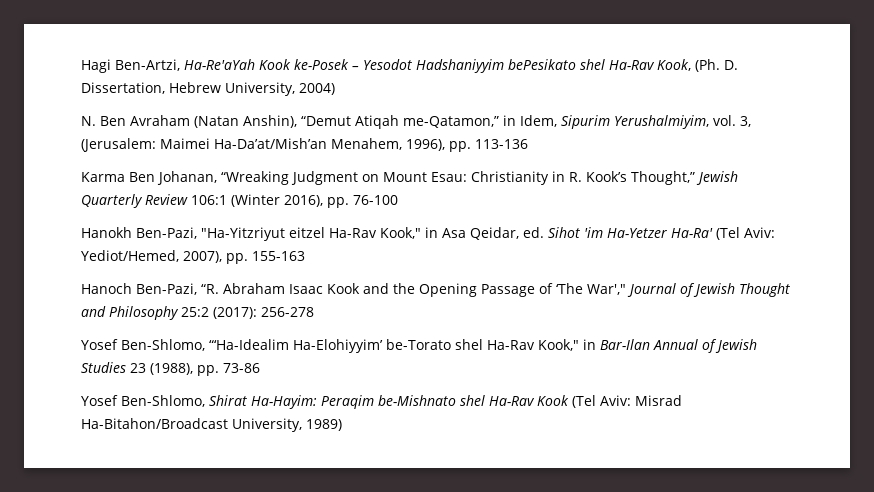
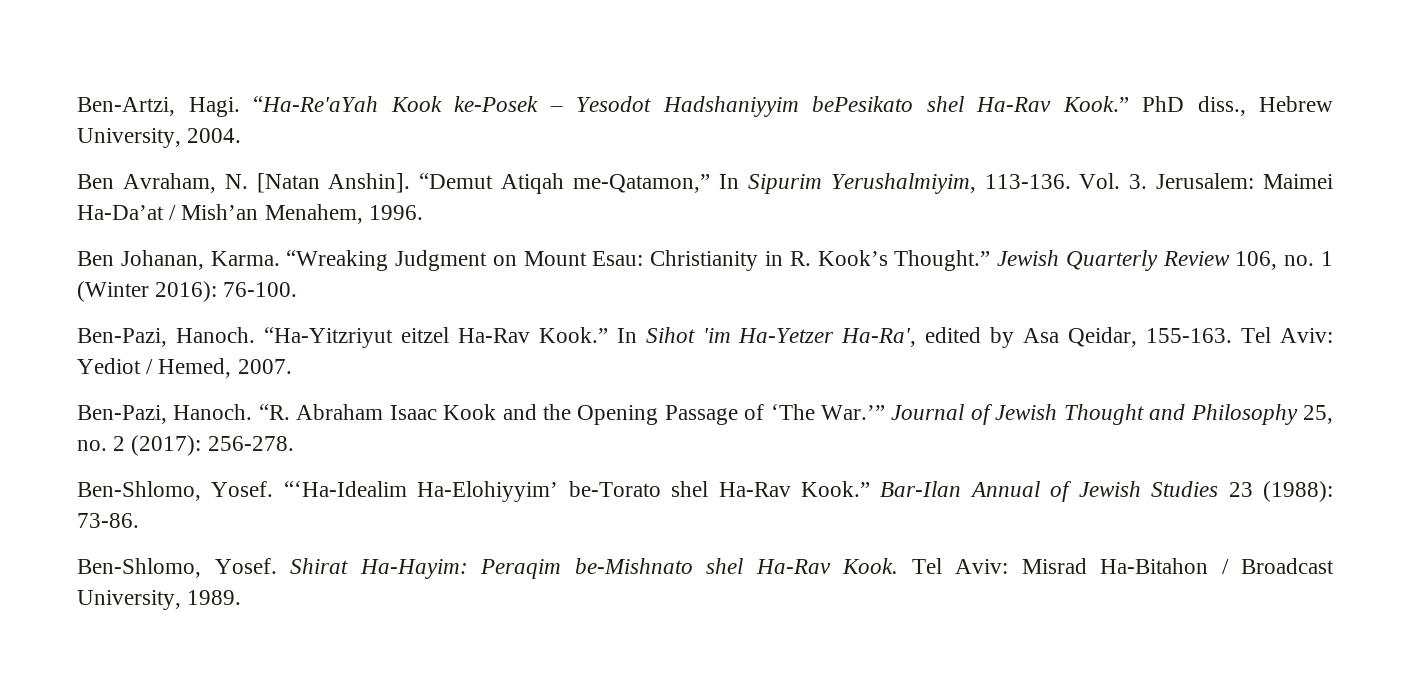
[81,59,255,73] Hagi Ben-Artzi, Ha-Re'aYah -> [77,96,378,117] Ben-Artzi, Hagi. “Ha-Re'aYah
[657,59,738,72] [81,82,335,96] [81,115,751,129] [81,138,529,152] [81,172,125,182] Kook, (Ph. D. Dissertation, Hebrew University, 2004) // N. Ben Avraham (Natan Anshin), “Demut Atiqah me-Qatamon,” in Idem, Sipurim Yerushalmiyim, vol. 3, (Jerusalem: Maimei Ha-Da’at/Mish’an Menahem, 1996), pp. 113-136 // Karma -> [1062,96,1333,116] [77,128,242,148] [77,173,1333,194] [77,204,423,224] Kook.” PhD diss., Hebrew University, 2004. // Ben Avraham, N. [Natan Anshin]. “Demut Atiqah me-Qatamon,” In Sipurim Yerushalmiyim, 113-136. Vol. 3. Jerusalem: Maimei Ha-Da’at / Mish’an Menahem, 1996. //
(217, 178) none -> [210,251,280,266] Karma.
[631,171,695,185] Thought,” -> [894,250,991,271] Thought.”
[191,194,398,208] [81,227,775,241] [81,250,305,264] [81,283,197,295] 106:1 (Winter 2016), pp. 76-100 // Hanokh Ben-Pazi, "Ha-Yitzriyut eitzel Ha-Rav Kook," in Asa Qeidar, ed. Sihot 'im Ha-Yetzer Ha-Ra' (Tel Aviv: Yediot/Hemed, 2007), pp. 155-163 // Hanoch Ben-Pazi, -> [1235,251,1333,270] [77,281,298,302] [77,327,1333,348] [77,358,292,378] [77,404,253,424] 106, no. 1 (Winter 2016): 76-100. // Ben-Pazi, Hanoch. “Ha-Yitzriyut eitzel Ha-Rav Kook.” In Sihot 'im Ha-Yetzer Ha-Ra', edited by Asa Qeidar, 155-163. Tel Aviv: Yediot / Hemed, 2007. // Ben-Pazi, Hanoch.
[587,284,626,295] War'," -> [821,405,886,420] War.’”
[181,307,314,319] [81,339,205,351] 25:2 (2017): 256-278 // Yosef Ben-Shlomo, -> [1303,405,1334,424] [77,435,294,456] [77,481,274,501] 25, no. 2 (2017): 256-278. // Ben-Shlomo, Yosef.
[537,339,596,351] Kook," in -> [801,481,871,497] Kook.”
[150,363,260,376] [81,395,205,407] (1988), pp. 73-86 // Yosef Ben-Shlomo, -> [1262,481,1333,502] [77,513,139,528] [77,558,277,578] (1988): 73-86. // Ben-Shlomo, Yosef.
[537,395,682,408] [81,418,342,432] Kook (Tel Aviv: Misrad Ha-Bitahon/Broadcast University, 1989) -> [842,558,1334,574] [77,590,242,610] Kook. Tel Aviv: Misrad Ha-Bitahon / Broadcast University, 1989.

